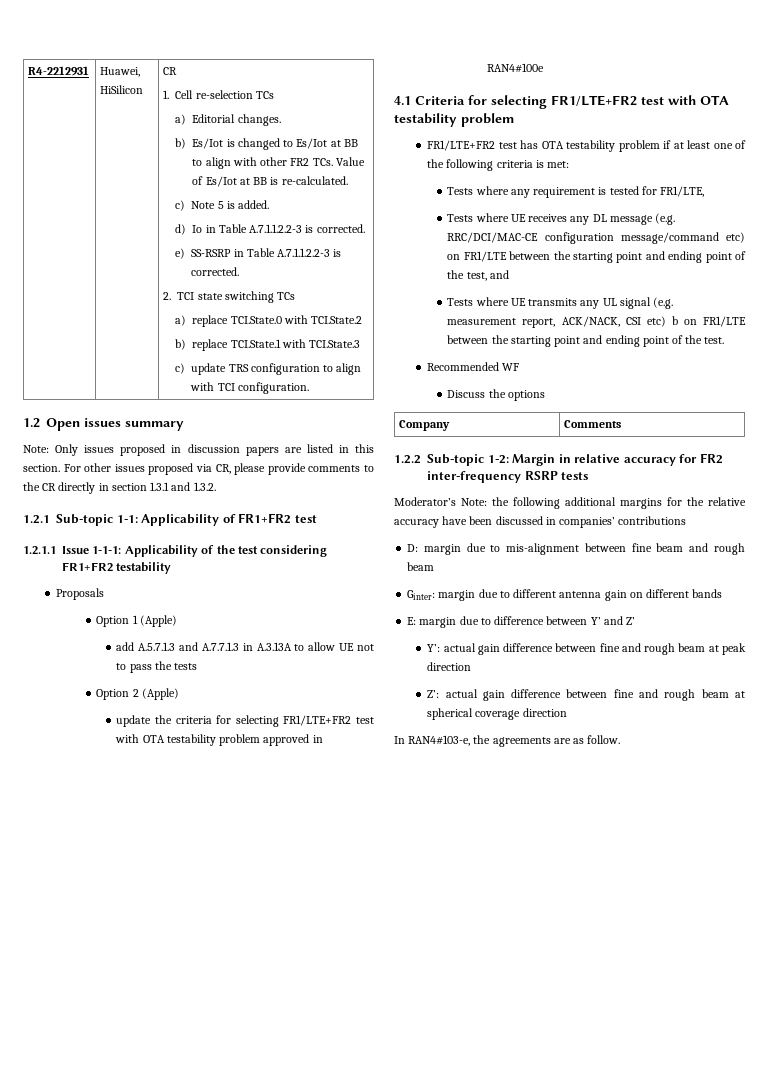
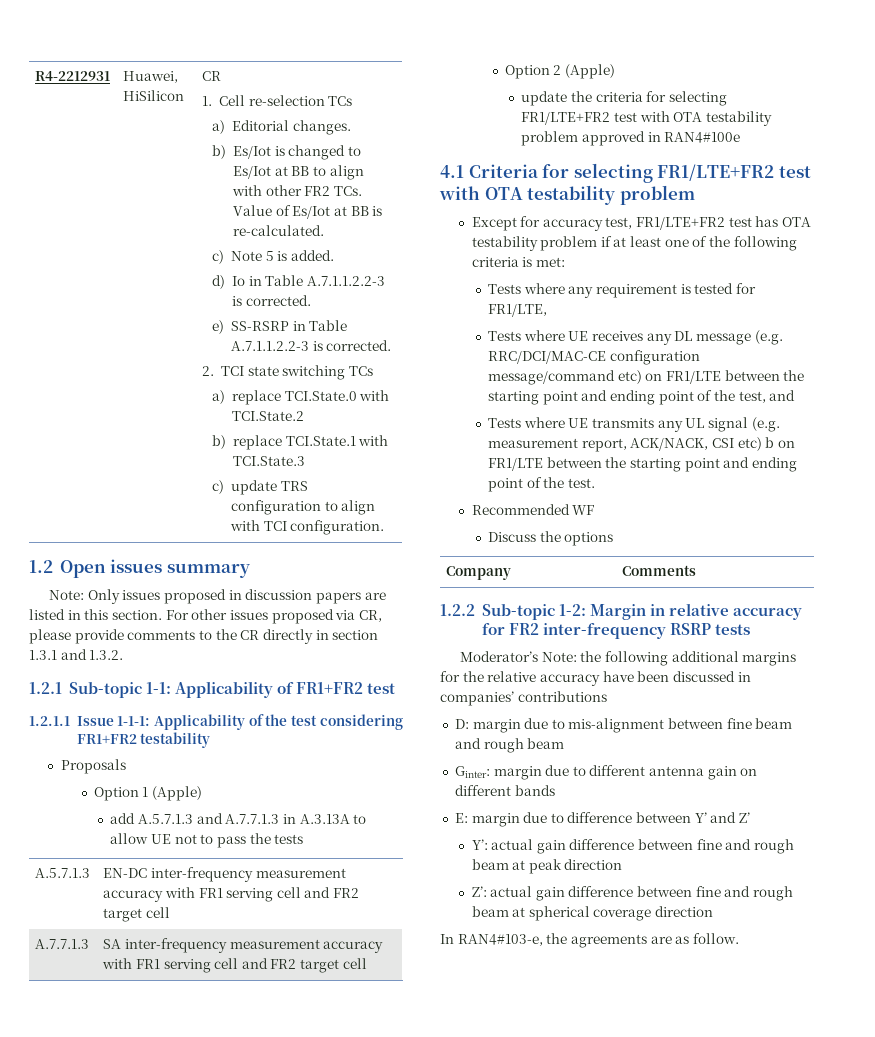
(198, 666) none -> [35,868,91,878] [103,867,346,882] [103,887,360,902] [103,907,170,922] [35,939,90,949] [103,938,384,953] [102,958,367,973] // A.5.7.1.3 | EN-DC inter-frequency measurement accuracy with FR1 serving cell and FR2 target cell // A.7.7.1.3 | SA inter-frequency measurement accuracy with FR1 serving cell and FR2 target cell
(514, 120) none -> [471,216,633,231] Except for accuracy test,

